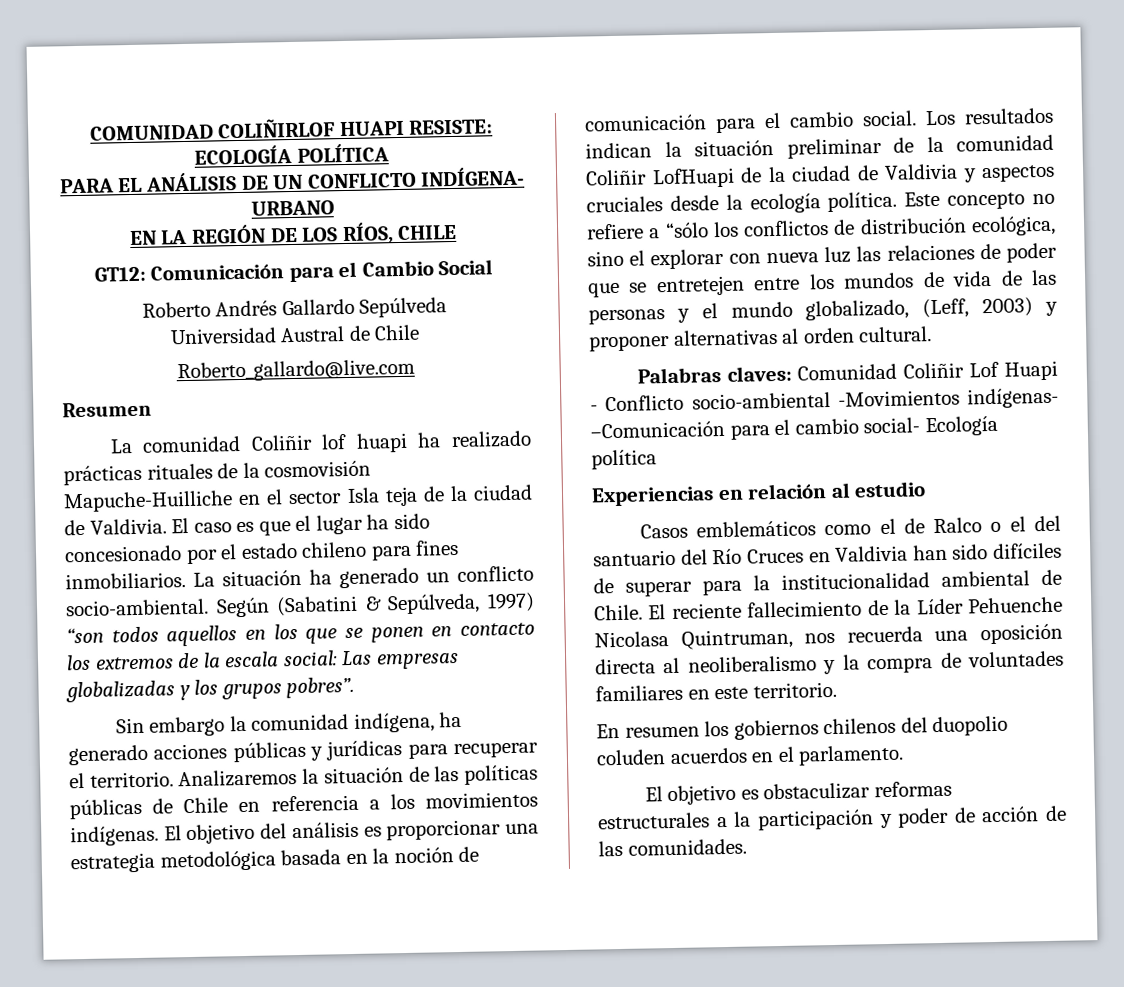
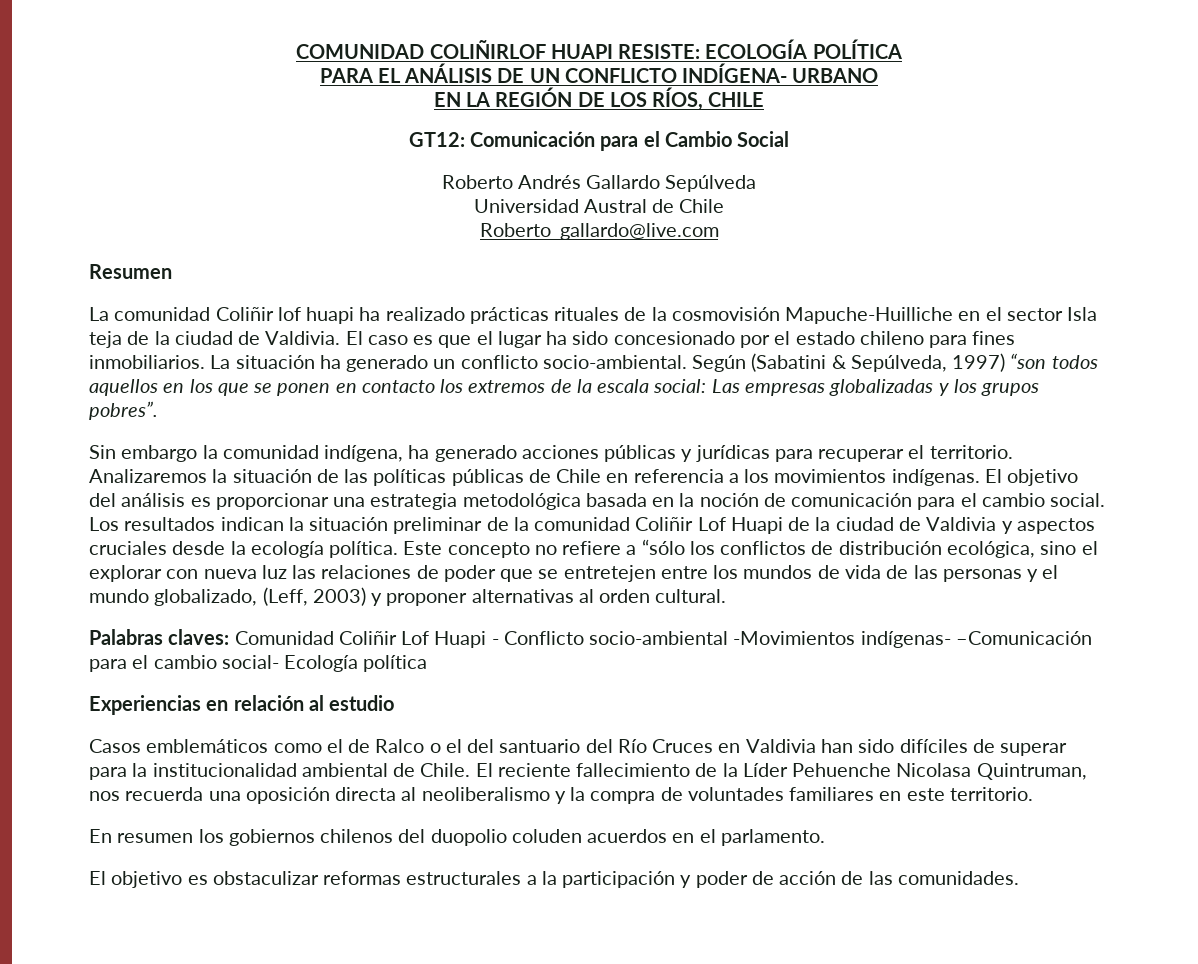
[651,167,735,189] LofHuapi -> [697,517,783,534] Lof Huapi

